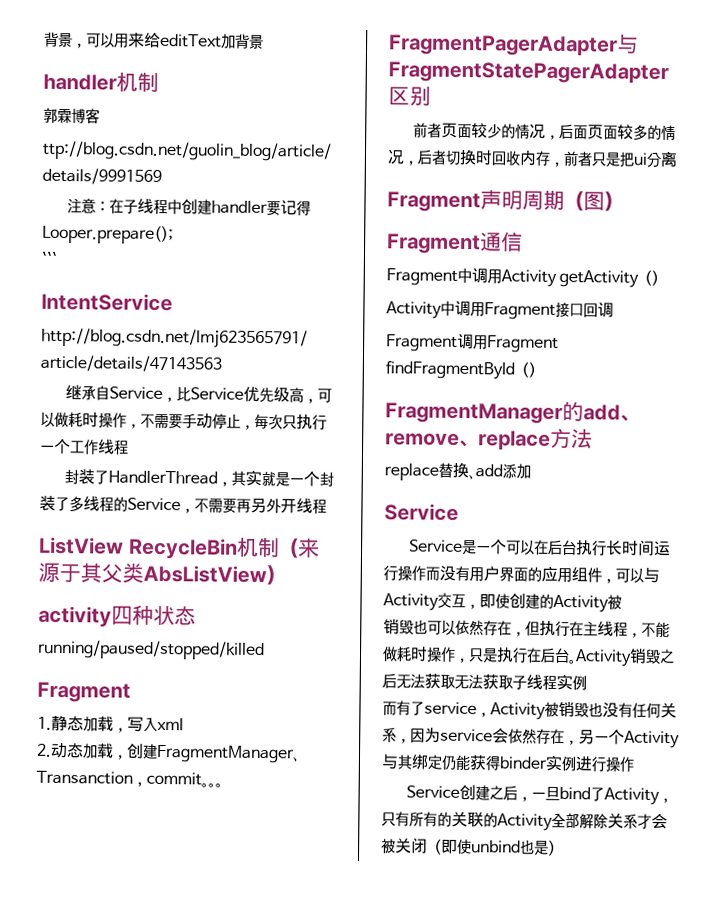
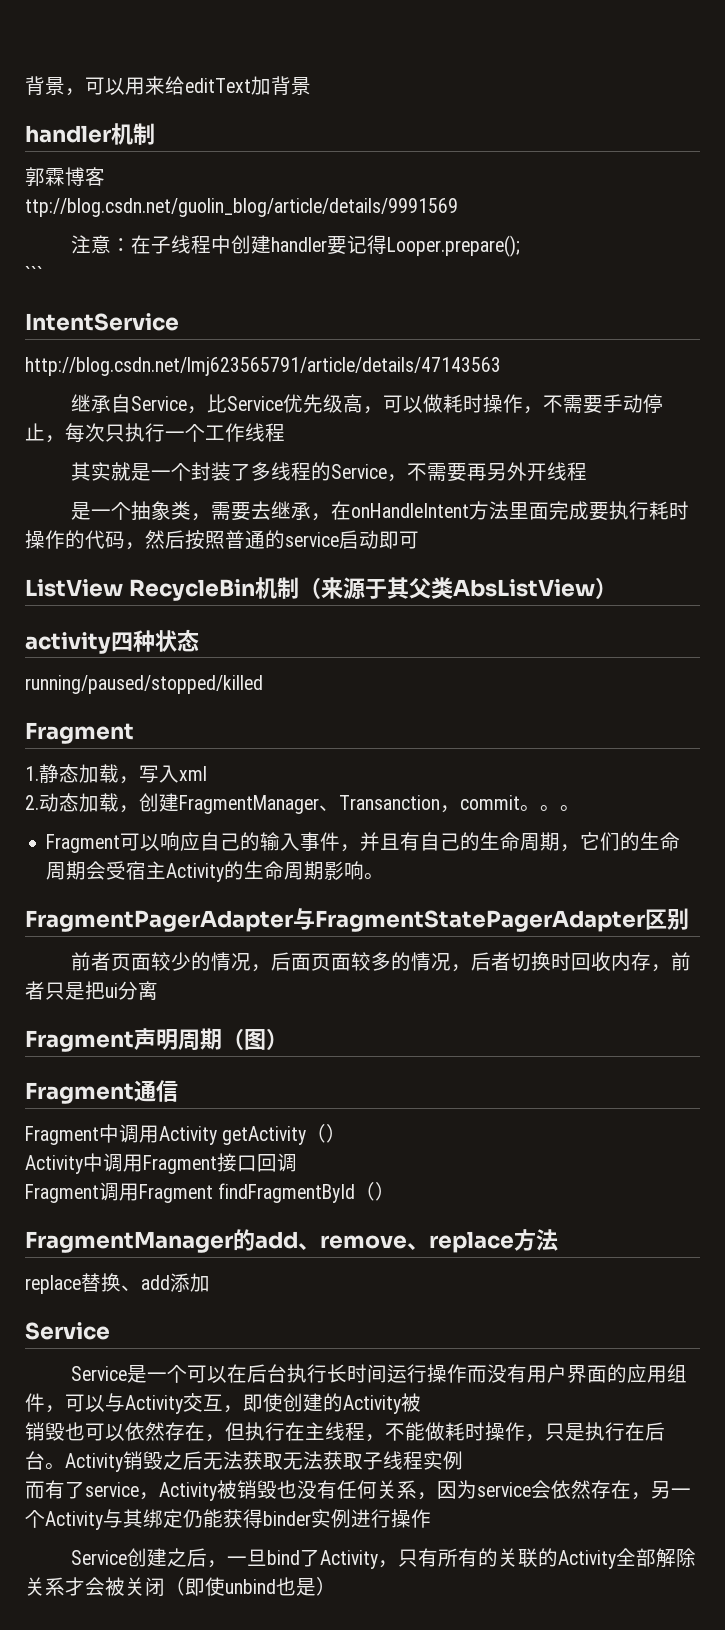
[64,469,233,487] 封装了HandlerThread， -> (285, 432) none
(327, 506) none -> [71,501,690,521] [25,530,419,550] // 是一个抽象类，需要去继承，在onHandleIntent方法里面完成要执行耗时操作的代码，然后按照普通的service启动即可
(223, 785) none -> [46,832,681,853] [46,861,385,882] // Fragment可以响应自己的输入事件，并且有自己的生命周期，它们的生命周期会受宿主Activity的生命周期影响。

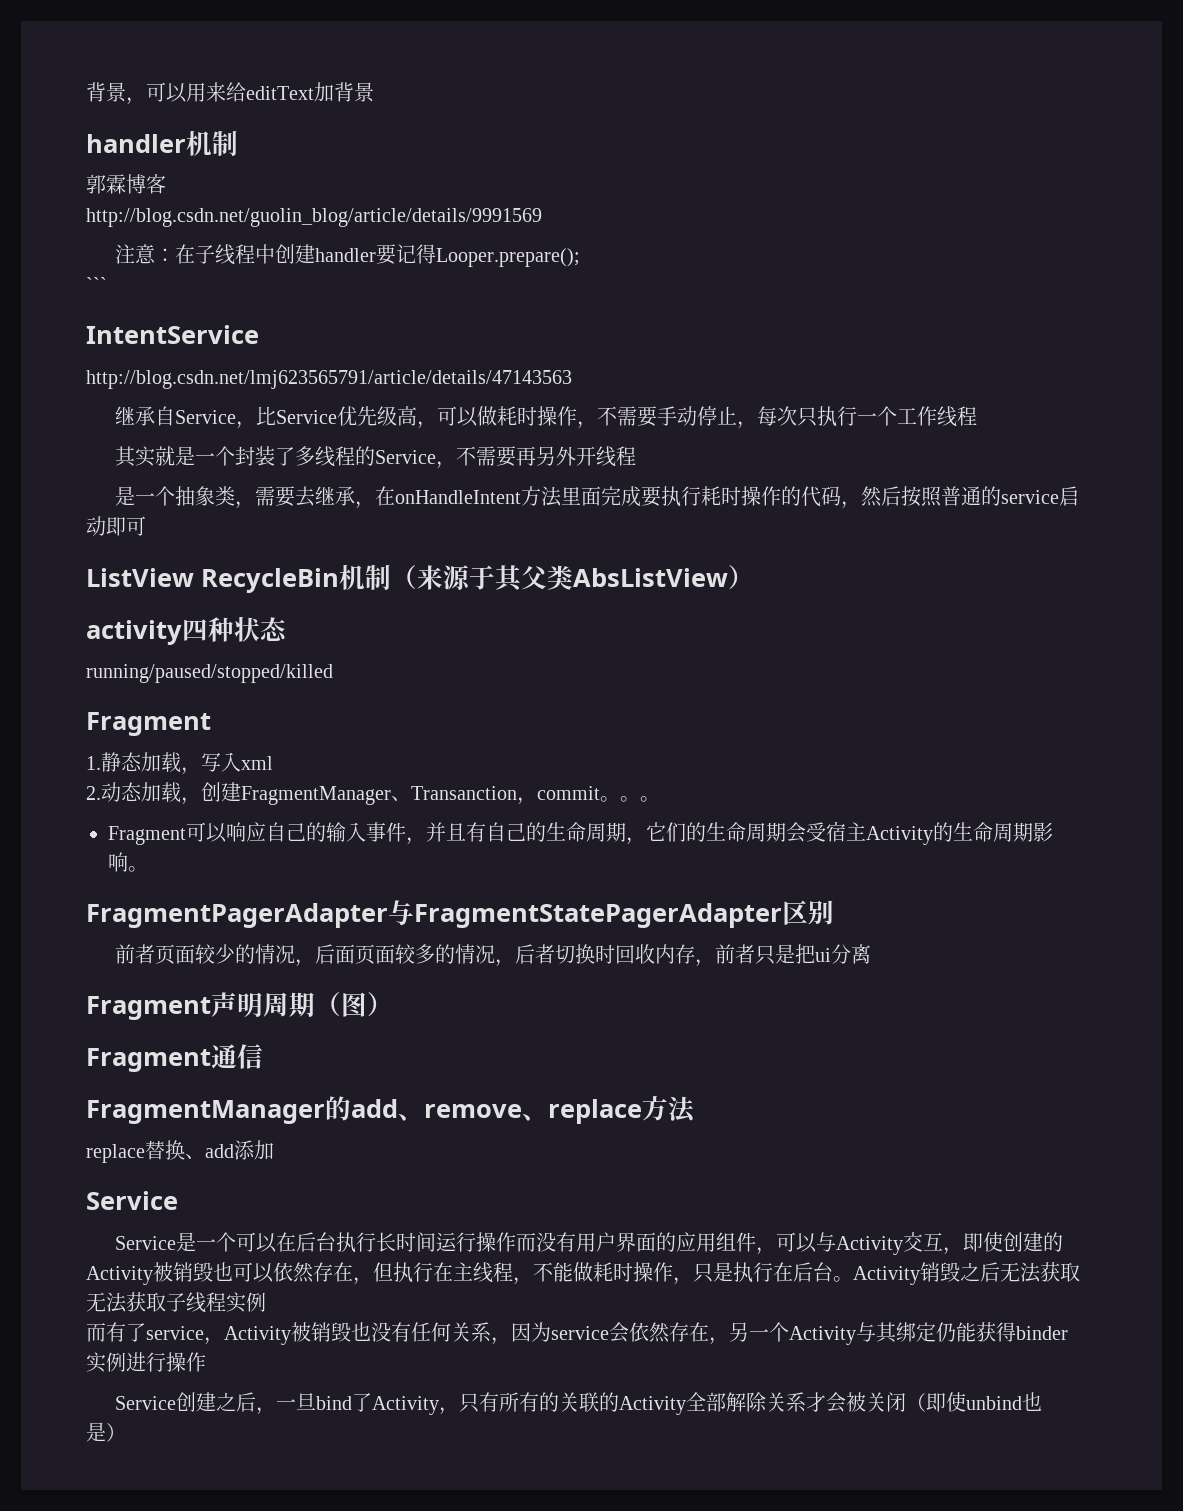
[25,198,458,217] ttp://blog.csdn.net/guolin_blog/article/details/9991569 -> [86,208,542,227] http://blog.csdn.net/guolin_blog/article/details/9991569
[25,1124,347,1145] [25,1153,297,1174] [25,1182,396,1203] // Fragment中调用Activity getActivity（） // Activity中调用Fragment接口回调 // Fragment调用Fragment findFragmentById（） -> (263, 1056) none
(421, 1402) // -> (173, 1272) none

